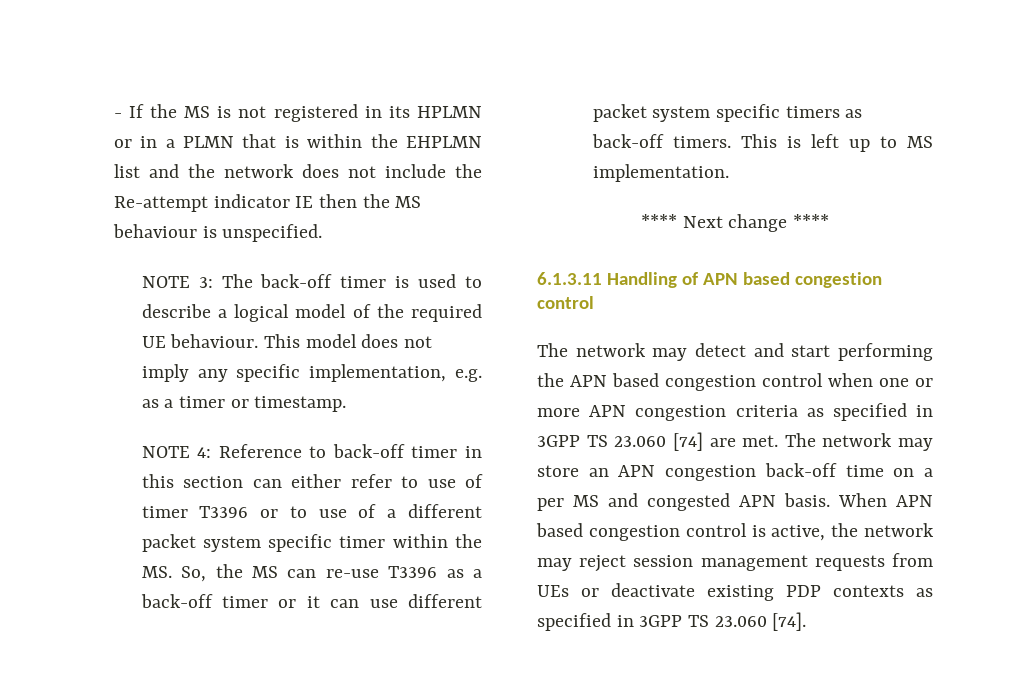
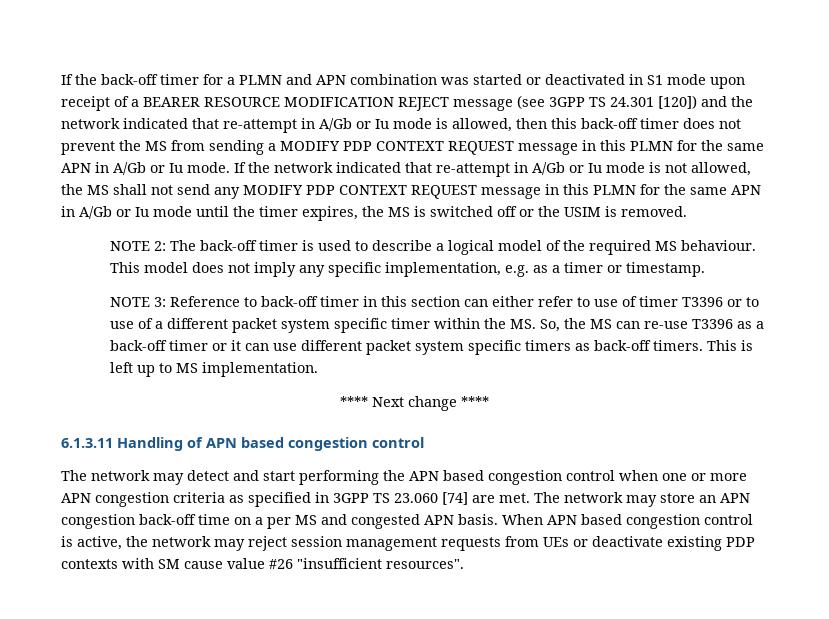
[113,104,482,122] [113,134,482,148] [113,164,482,178] [113,194,422,212] [112,224,323,242] [141,276,213,288] - If the MS is not registered in its HPLMN or in a PLMN that is within the EHPLMN list and the network does not include the Re-attempt indicator IE then the MS behaviour is unspecified. // NOTE 3: -> [61,74,745,89] [61,95,753,111] [61,118,741,133] [61,140,764,155] [61,162,751,177] [61,184,761,199] [61,206,687,221] [109,241,166,251] If the back-off timer for a PLMN and APN combination was started or deactivated in S1 mode upon receipt of a BEARER RESOURCE MODIFICATION REJECT message (see 3GPP TS 24.301 [120]) and the network indicated that re-attempt in A/Gb or Iu mode is allowed, then this back-off timer does not prevent the MS from sending a MODIFY PDP CONTEXT REQUEST message in this PLMN for the same APN in A/Gb or Iu mode. If the network indicated that re-attempt in A/Gb or Iu mode is not allowed, the MS shall not send any MODIFY PDP CONTEXT REQUEST message in this PLMN for the same APN in A/Gb or Iu mode until the timer expires, the MS is switched off or the USIM is removed. // NOTE 2:
[141,336,166,348] UE -> [654,241,677,251] MS
[197,447,212,458] 4: -> [153,297,166,307] 3:
[916,588,933,597] [537,612,807,631] as specified in 3GPP TS 23.060 [74]. -> [122,558,464,569] with SM cause value #26 "insufficient resources".

